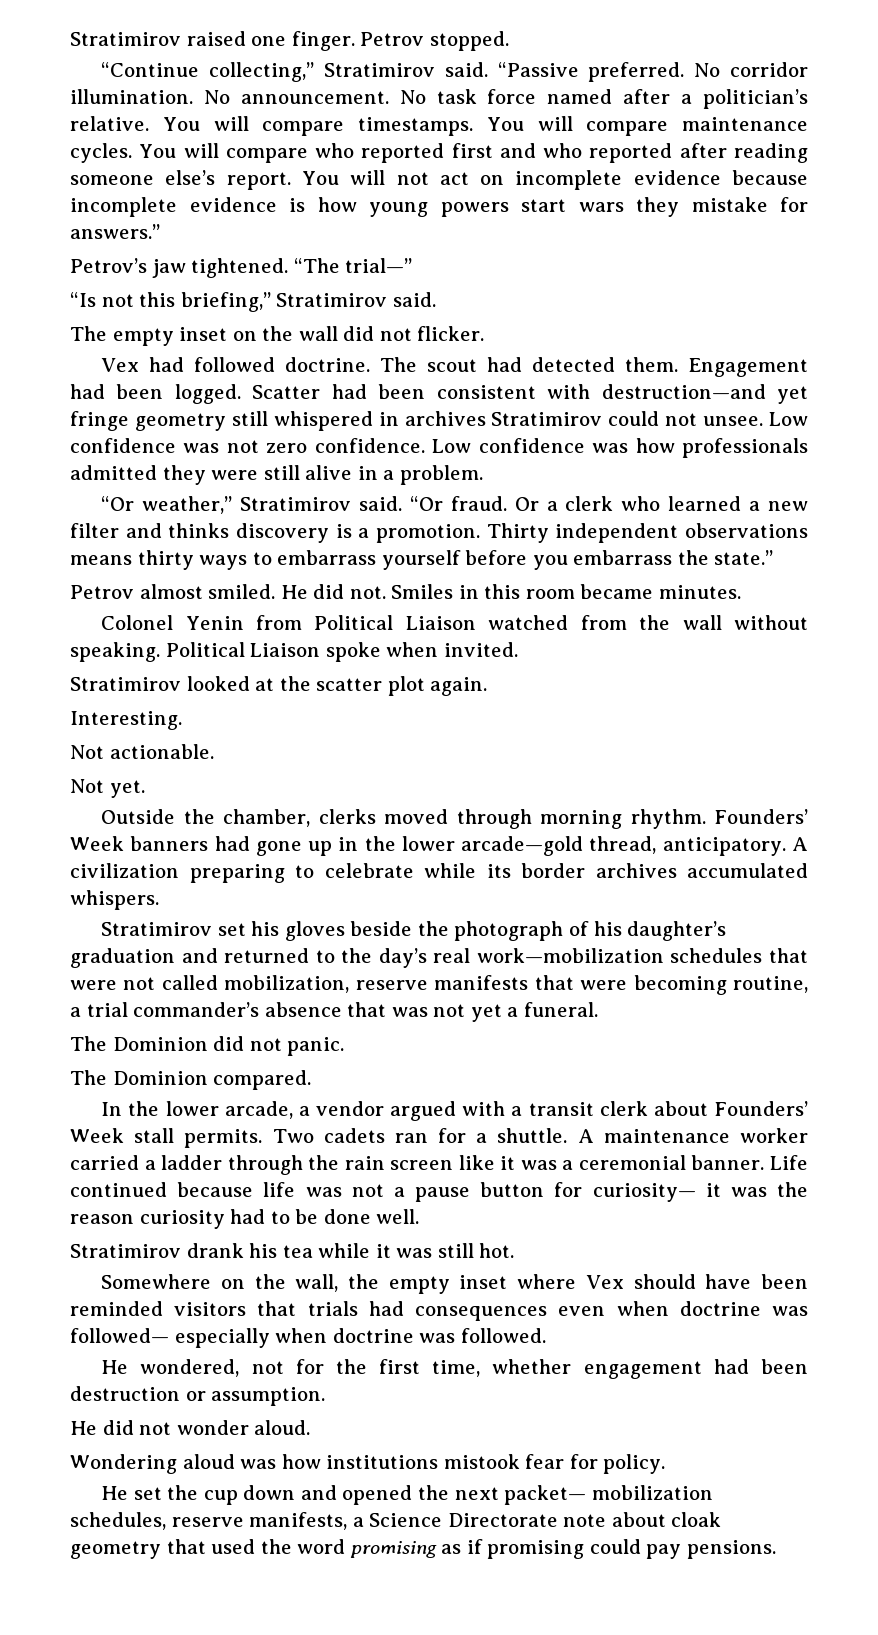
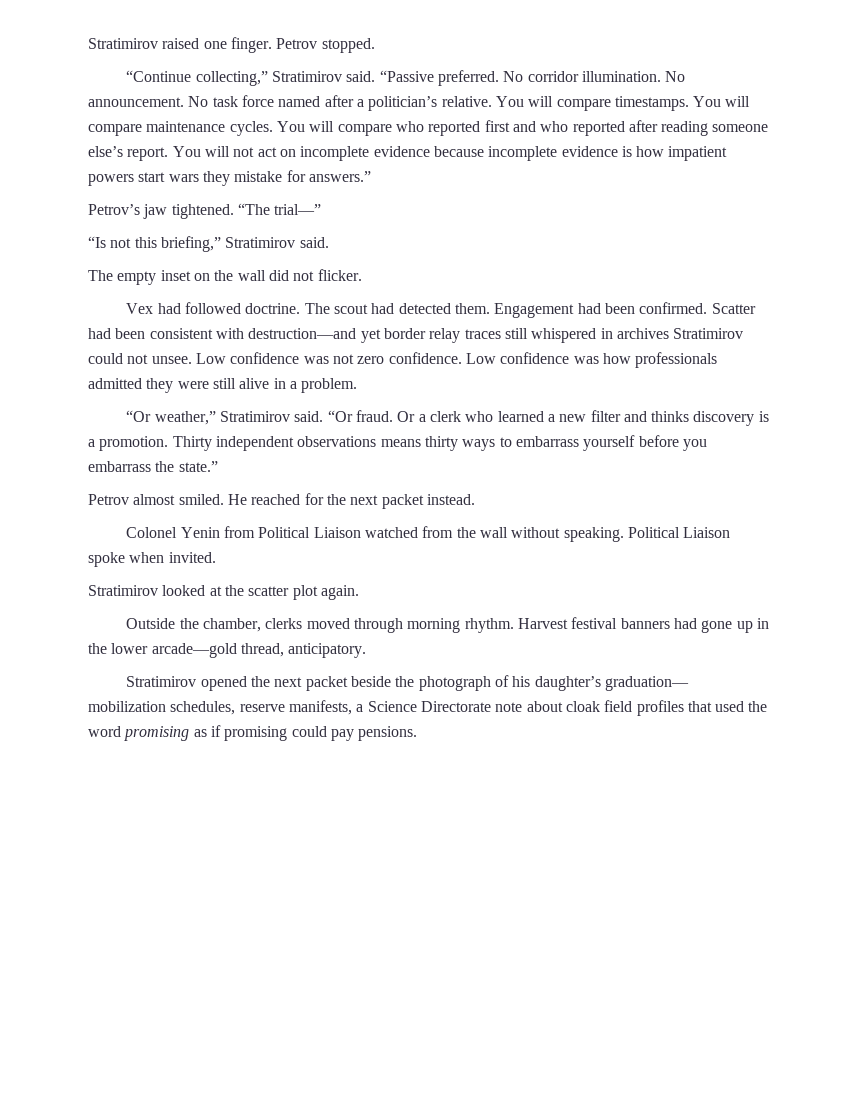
[369,202,428,217] young -> [668,146,728,161] impatient
[174,384,241,404] logged. -> [639,302,708,314] confirmed.
[70,411,226,431] fringe geometry -> [383,328,501,343] border relay traces
[313,584,741,599] did not. Smiles in this room became minutes. -> [251,493,475,509] reached for the next packet instead.
[70,711,182,730] [70,744,214,759] [70,779,145,798] // Interesting. // Not actionable. // Not yet. -> (359, 592) none
[714,809,809,824] [70,836,124,851] Founders’ Week -> [517,617,618,629] Harvest festival
[791,837,808,851] [70,863,808,883] [70,890,159,910] [101,921,345,941] A civilization preparing to celebrate while its border archives accumulated whispers. // Stratimirov set his gloves -> [126,676,348,691] // Stratimirov opened the next packet
[70,948,808,968] [70,975,809,995] [70,1002,598,1022] [70,1036,345,1056] [70,1070,312,1090] [101,1101,809,1121] [70,1128,808,1148] [70,1155,808,1175] [70,1182,808,1202] [70,1209,420,1229] [70,1243,515,1258] [101,1274,809,1294] [70,1301,808,1321] [70,1328,546,1348] [101,1359,808,1379] [70,1386,326,1406] [70,1420,311,1435] [70,1454,666,1474] [101,1485,587,1505] graduation and returned to the day’s real work—mobilization schedules that were not called mobilization, reserve manifests that were becoming routine, a trial commander’s absence that was not yet a funeral. // The Dominion did not panic. // The Dominion compared. // In the lower arcade, a vendor argued with a transit clerk about Founders’ Week stall permits. Two cadets ran for a shuttle. A maintenance worker carried a ladder through the rain screen like it was a ceremonial banner. Life continued because life was not a pause button for curiosity— it was the reason curiosity had to be done well. // Stratimirov drank his tea while it was still hot. // Somewhere on the wall, the empty inset where Vex should have been reminded visitors that trials had consequences even when doctrine was followed— especially when doctrine was followed. // He wondered, not for the first time, whether engagement had been destruction or assumption. // He did not wonder aloud. // Wondering aloud was how institutions mistook fear for policy. // He set the cup down and opened the next packet— -> [604,676,689,691] graduation—
[70,1541,161,1559] geometry -> [604,700,684,716] field profiles

